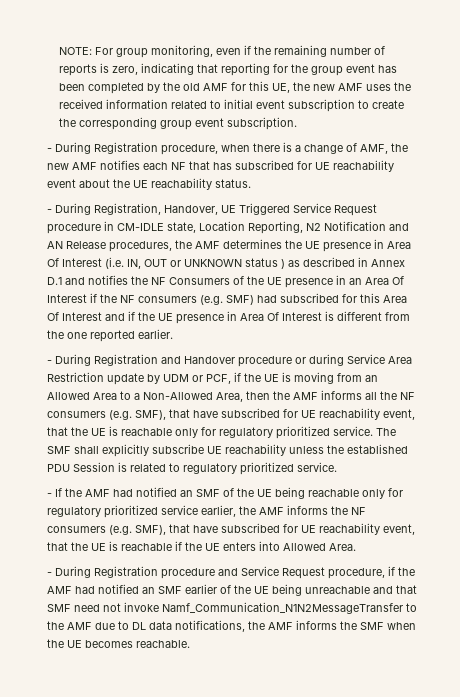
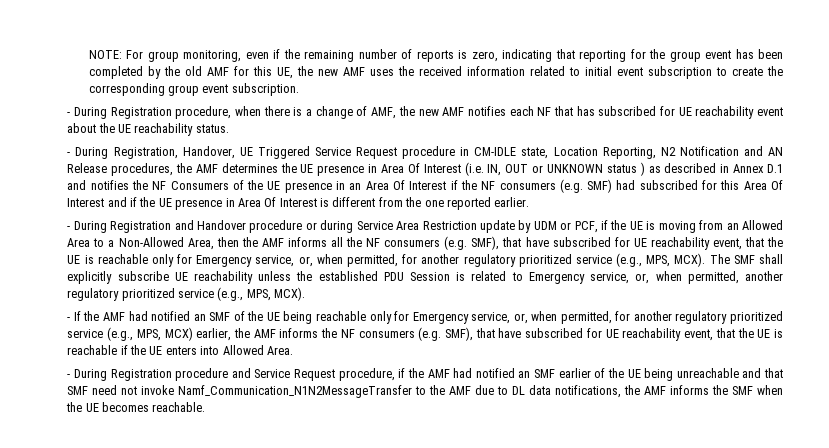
[219,426,374,439] regulatory prioritized service. -> [196,253,706,267] Emergency service, or, when permitted, for another regulatory prioritized service (e.g., MPS, MCX).
[183,462,338,475] regulatory prioritized service. -> [528,271,784,284] [67,287,306,301] Emergency service, or, when permitted, another regulatory prioritized service (e.g., MPS, MCX).
[47,505,199,518] regulatory prioritized service -> [412,311,783,324] [67,327,193,341] Emergency service, or, when permitted, for another regulatory prioritized service (e.g., MPS, MCX)

